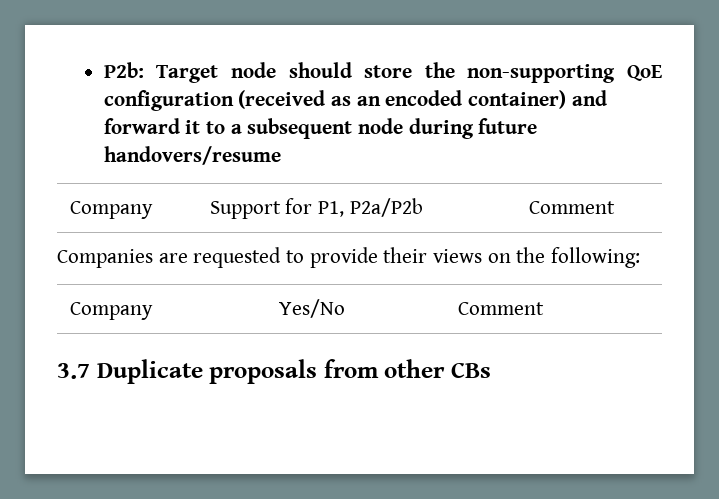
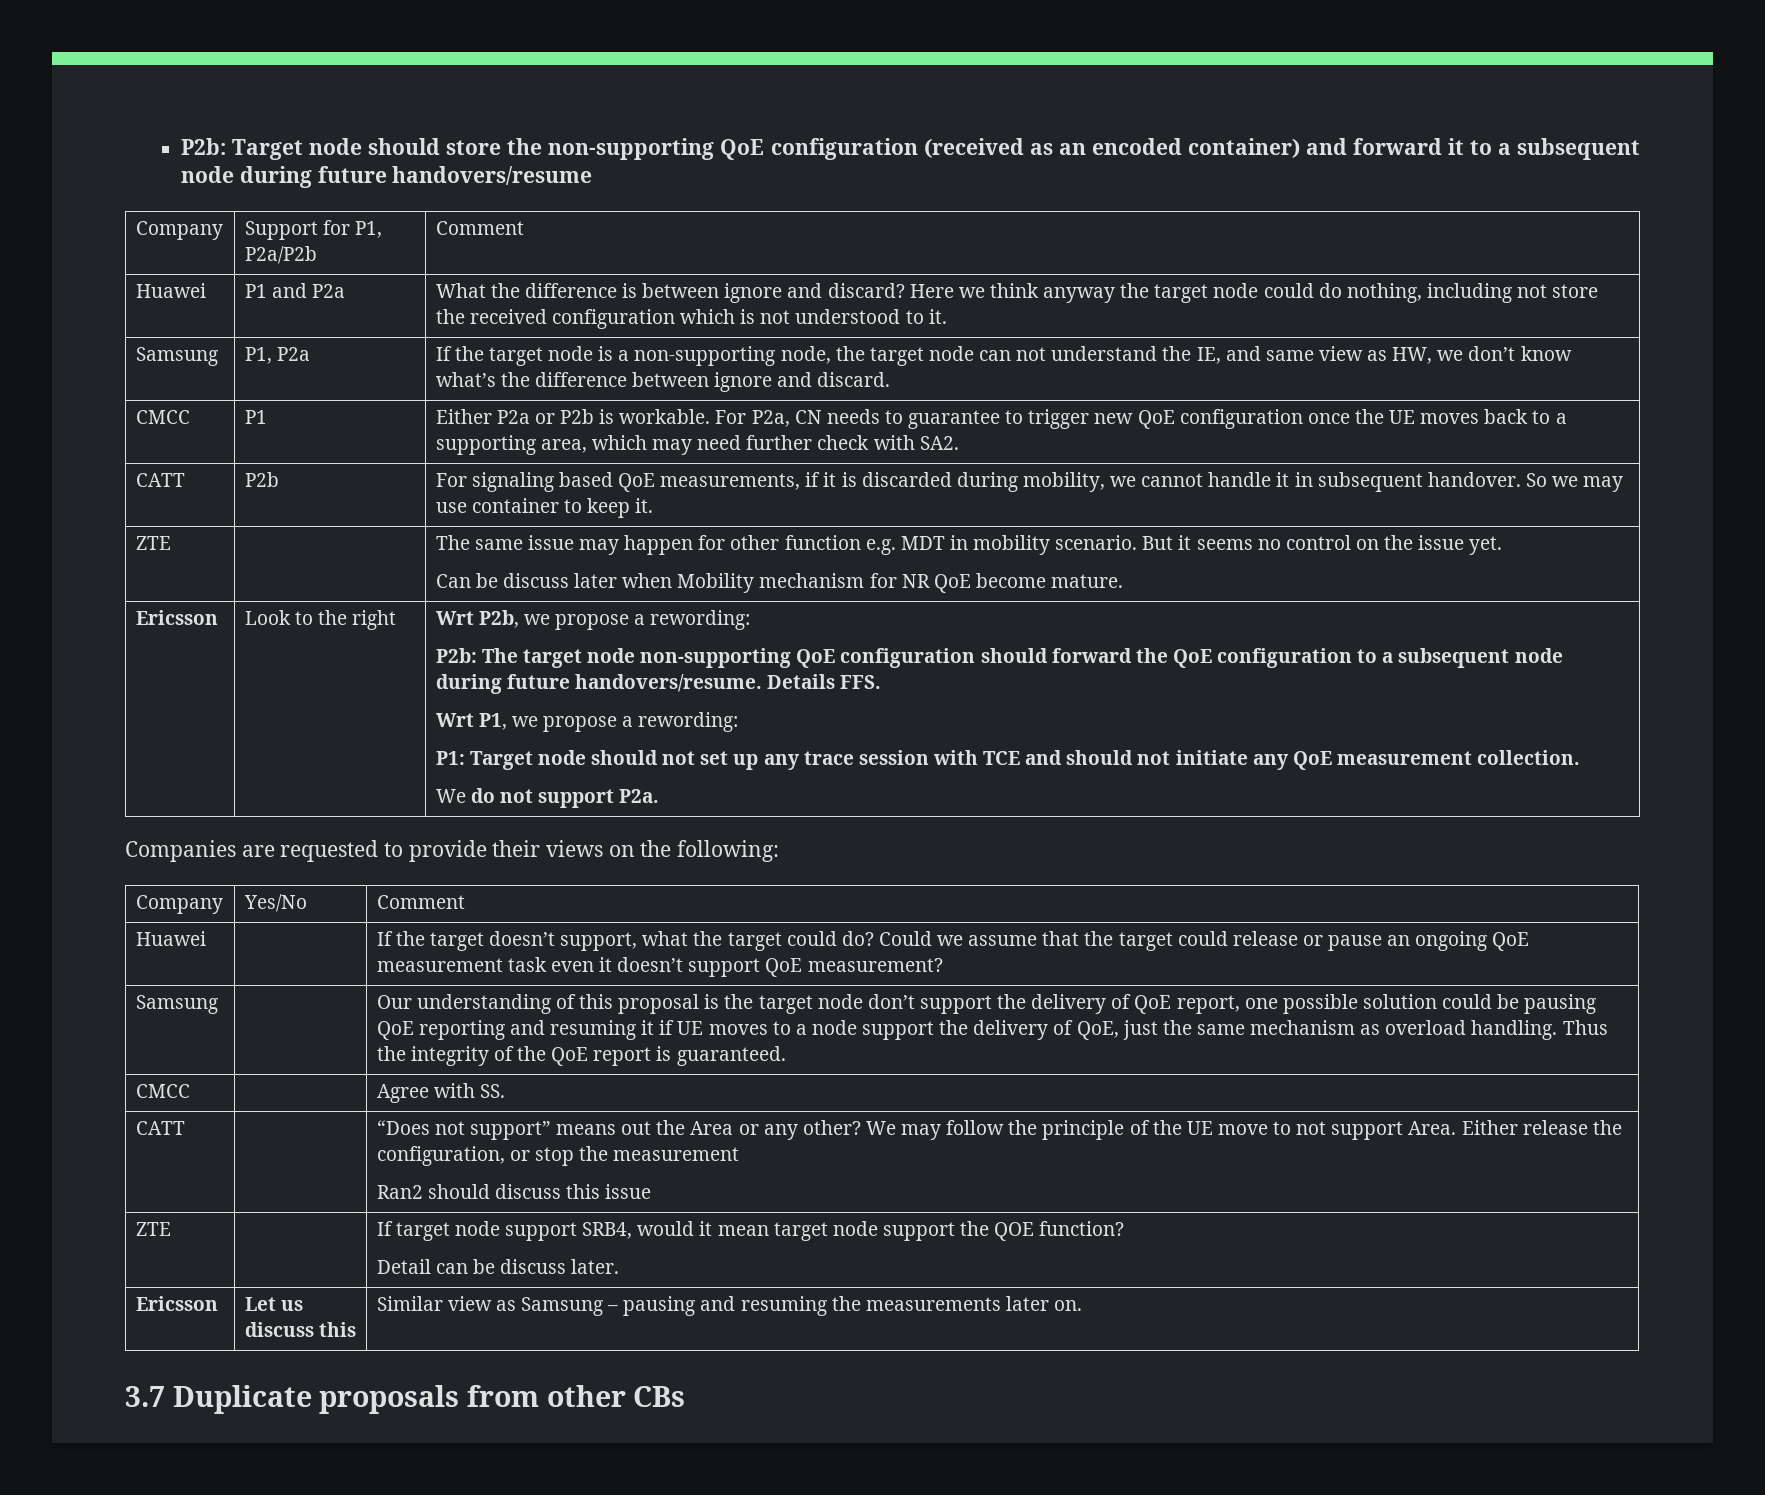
(615, 207) none -> [135,283,206,298] [244,283,345,298] [435,283,1599,303] [435,309,947,329] [135,347,218,366] [244,347,310,364] [435,346,1572,366] [435,372,891,392] [135,410,190,424] [244,410,267,424] [435,409,1567,429] [435,435,959,455] [135,473,185,487] [244,472,279,487] [435,472,1624,492] [435,498,654,518] [135,536,171,550] [435,535,1503,555] [435,573,1124,593] [135,610,218,625] [244,610,397,630] [435,610,751,630] [435,648,1563,668] [435,674,882,694] [435,712,739,732] [435,750,1581,770] [435,788,660,808] // Huawei | P1 and P2a | What the difference is between ignore and discard? Here we think anyway the target node could do nothing, including not store the received configuration which is not understood to it. // Samsung | P1, P2a | If the target node is a non-supporting node, the target node can not understand the IE, and same view as HW, we don’t know what’s the difference between ignore and discard. // CMCC | P1 | Either P2a or P2b is workable. For P2a, CN needs to guarantee to trigger new QoE configuration once the UE moves back to a supporting area, which may need further check with SA2. // CATT | P2b | For signaling based QoE measurements, if it is discarded during mobility, we cannot handle it in subsequent handover. So we may use container to keep it. // ZTE | | The same issue may happen for other function e.g. MDT in mobility scenario. But it seems no control on the issue yet. // Can be discuss later when Mobility mechanism for NR QoE become mature. // Ericsson | Look to the right | Wrt P2b, we propose a rewording: // P2b: The target node non-supporting QoE configuration should forward the QoE configuration to a subsequent node during future handovers/resume. Details FFS. // Wrt P1, we propose a rewording: // P1: Target node should not set up any trace session with TCE and should not initiate any QoE measurement collection. // We do not support P2a.
(544, 308) none -> [135,931,206,946] [376,931,1530,951] [376,957,943,977] [135,995,218,1014] [376,994,1597,1014] [376,1020,1608,1040] [376,1046,786,1066] [135,1084,190,1098] [376,1083,505,1103] [135,1121,185,1135] [376,1120,1622,1140] [376,1146,740,1166] [376,1184,652,1199] [135,1222,171,1236] [376,1221,1125,1241] [376,1259,620,1274] [135,1296,218,1311] [244,1297,303,1311] [244,1322,356,1337] [376,1296,1083,1316] // Huawei | | If the target doesn’t support, what the target could do? Could we assume that the target could release or pause an ongoing QoE measurement task even it doesn’t support QoE measurement? // Samsung | | Our understanding of this proposal is the target node don’t support the delivery of QoE report, one possible solution could be pausing QoE reporting and resuming it if UE moves to a node support the delivery of QoE, just the same mechanism as overload handling. Thus the integrity of the QoE report is guaranteed. // CMCC | | Agree with SS. // CATT | | “Does not support” means out the Area or any other? We may follow the principle of the UE move to not support Area. Either release the configuration, or stop the measurement // Ran2 should discuss this issue // ZTE | | If target node support SRB4, would it mean target node support the QOE function? // Detail can be discuss later. // Ericsson | Let us discuss this | Similar view as Samsung – pausing and resuming the measurements later on.

